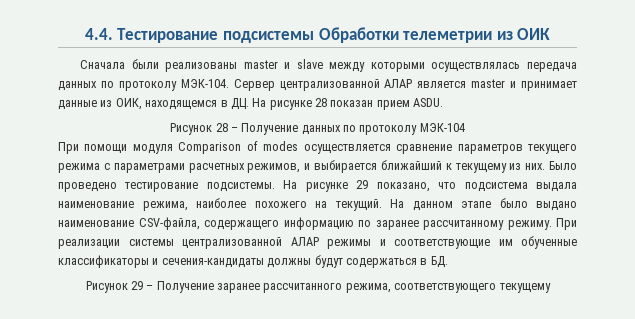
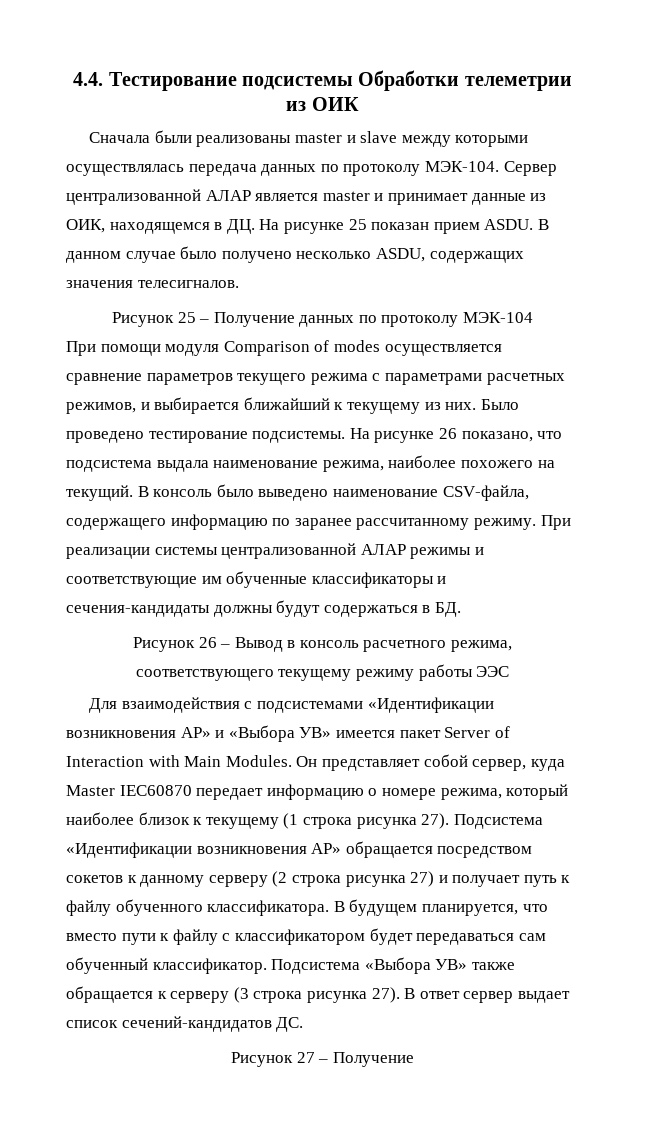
[315,98,327,107] 28 -> [348,219,367,230] 25
[170,123,228,135] // Рисунок 28 -> [537,219,549,230] [66,246,524,263] [66,280,239,288] [111,312,196,327] В данном случае было получено несколько ASDU, содержащих значения телесигналов. // Рисунок 25
[356,180,369,189] 29 -> [438,428,457,439] 26
[390,198,577,211] На данном этапе было выдано -> [137,484,329,501] В консоль было выведено
[130,281,551,293] 29 – Получение заранее рассчитанного режима, соответствующего текущему -> [198,637,513,652] [135,664,510,681] [89,697,494,713] [66,725,510,742] [66,754,565,771] [66,784,569,800] [66,812,543,829] [66,841,533,858] [66,871,571,887] [66,899,548,916] [66,928,546,945] [66,957,515,974] [66,986,570,1003] [66,1016,304,1032] [231,1052,414,1067] 26 – Вывод в консоль расчетного режима, соответствующего текущему режиму работы ЭЭС // Для взаимодействия с подсистемами «Идентификации возникновения АР» и «Выбора УВ» имеется пакет Server of Interaction with Main Modules. Он представляет собой сервер, куда Master IEC60870 передает информацию о номере режима, который наиболее близок к текущему (1 строка рисунка 27). Подсистема «Идентификации возникновения АР» обращается посредством сокетов к данному серверу (2 строка рисунка 27) и получает путь к файлу обученного классификатора. В будущем планируется, что вместо пути к файлу с классификатором будет передаваться сам обученный классификатор. Подсистема «Выбора УВ» также обращается к серверу (3 строка рисунка 27). В ответ сервер выдает список сечений-кандидатов ДС. // Рисунок 27 – Получение

